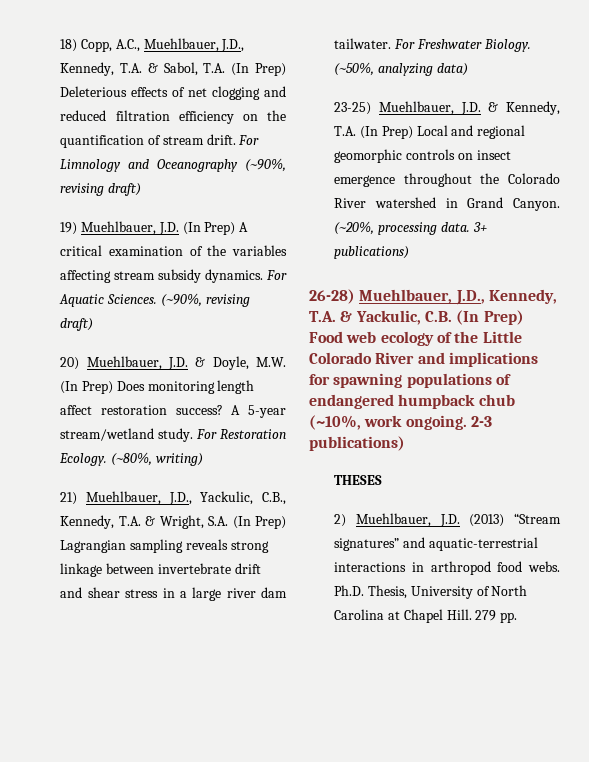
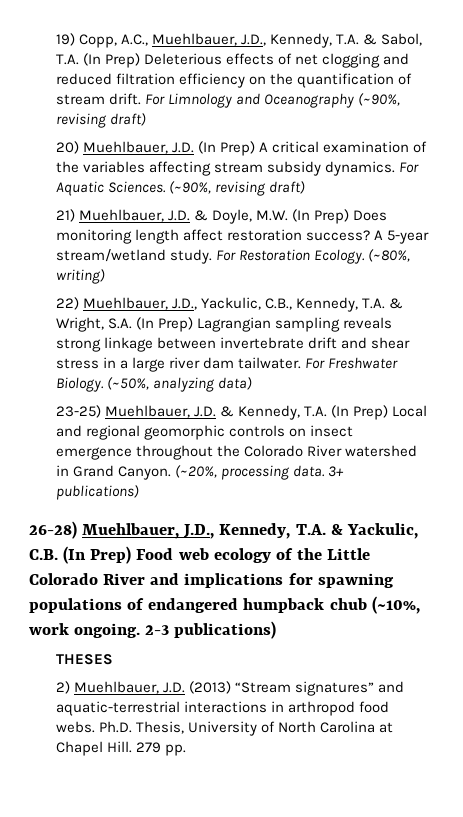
[60,39,78,52] 18) -> [55,33,75,46] 19)
[60,222,78,235] 19) -> [55,141,79,154] 20)
[60,357,80,370] 20) -> [55,209,75,222] 21)
[60,492,78,505] 21) -> [55,297,79,310] 22)

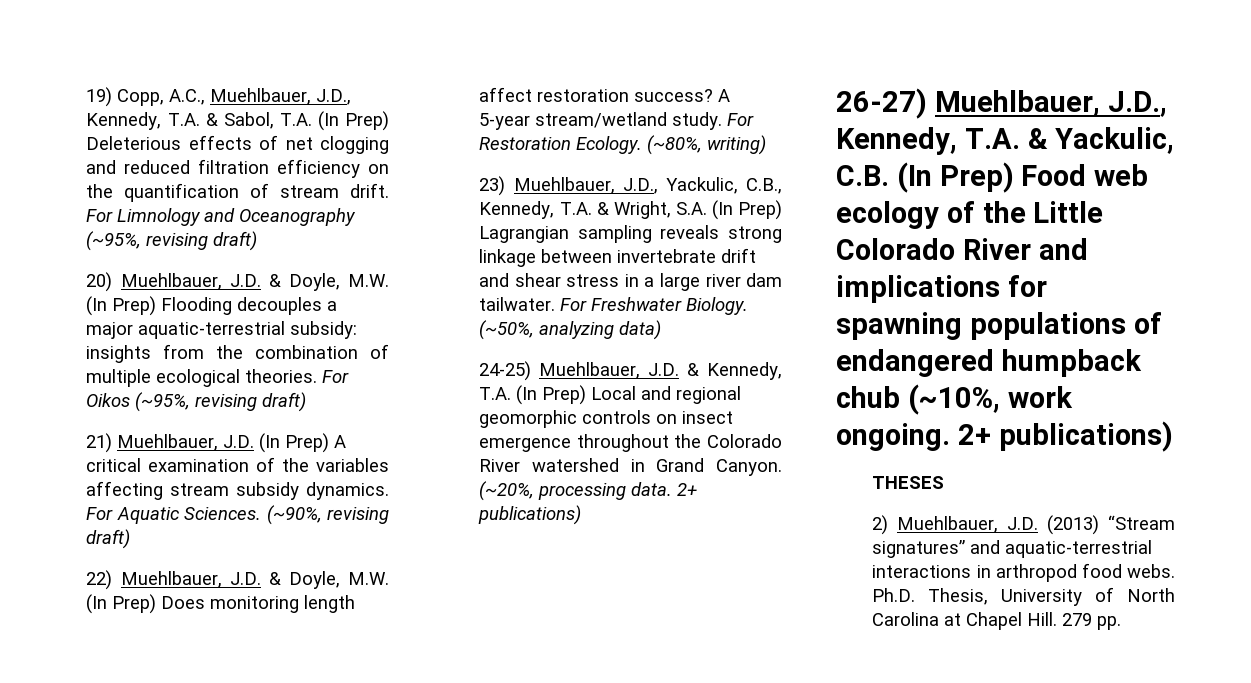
[357,93,400,106] (~90%, -> [86,231,142,251] (~95%,
(194, 147) none -> [268,273,389,291] [86,296,338,316] [86,321,358,339] [86,344,389,363] [86,369,350,387] [86,392,307,412] [86,433,255,453] & Doyle, M.W. (In Prep) Flooding decouples a major aquatic-terrestrial subsidy: insights from the combination of multiple ecological theories. For Oikos (~95%, revising draft) // 21) Muehlbauer, J.D.
[55,209,75,222] 21) -> [86,570,113,590] 22)
[55,297,79,310] 22) -> [479,176,506,196] 23)
[55,405,101,418] 23-25) -> [479,361,532,381] 24-25)
[327,466,344,477] [55,485,139,500] [29,521,77,539] 3+ publications) // 26-28) -> [677,483,698,496] [478,505,582,525] [836,88,927,119] 2+ publications) // 26-27)
[145,625,170,635] 2-3 -> [957,424,991,445] 2+

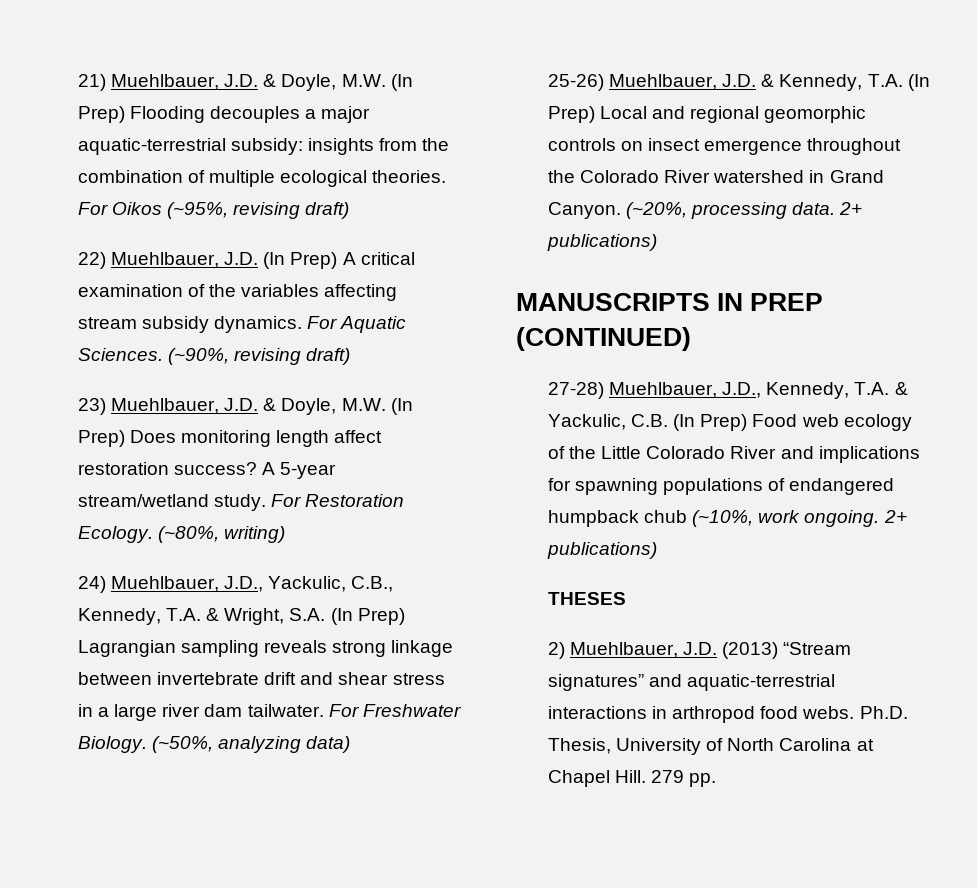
[86,87,352,107] [86,111,389,131] [86,135,389,154] [86,159,389,178] [86,183,389,202] [86,208,357,226] [86,231,258,251] [86,272,113,292] 19) Copp, A.C., Muehlbauer, J.D., Kennedy, T.A. & Sabol, T.A. (In Prep) Deleterious effects of net clogging and reduced filtration efficiency on the quantification of stream drift. For Limnology and Oceanography (~95%, revising draft) // 20) -> [77,74,106,91] 21)
[86,433,113,453] 21) -> [77,252,106,269] 22)
[86,570,113,590] 22) -> [77,398,106,415] 23)
[479,176,506,196] 23) -> [77,576,106,593] 24)
[479,361,532,381] 24-25) -> [547,74,604,91] 25-26)
[836,88,927,119] 26-27) -> [516,293,824,311] [516,327,691,351] [547,382,604,399] MANUSCRIPTS IN PREP (CONTINUED) // 27-28)

